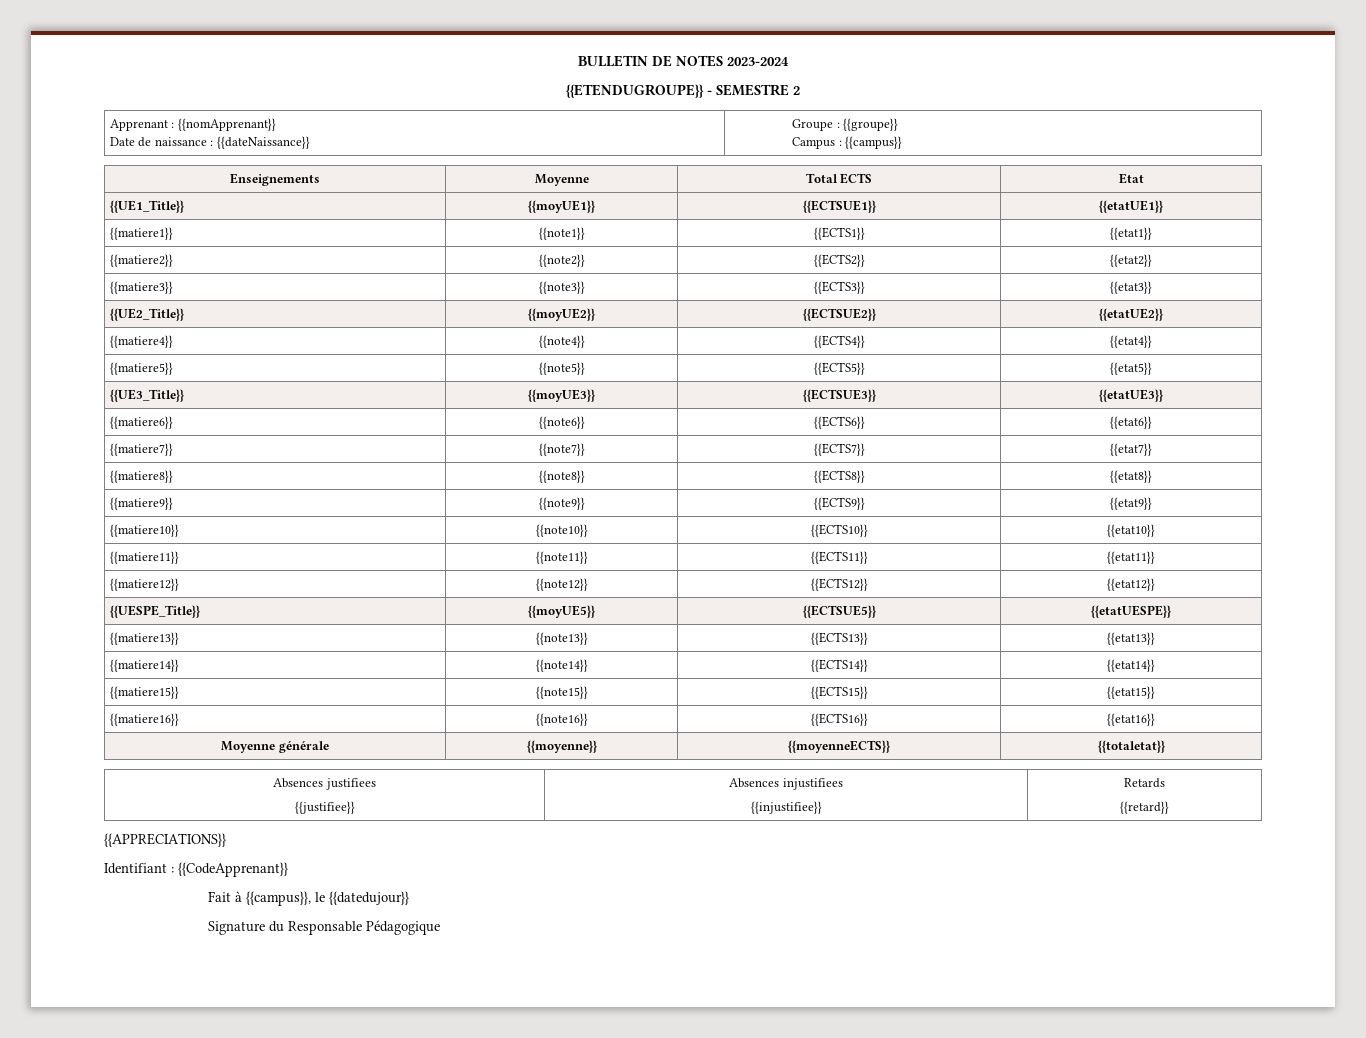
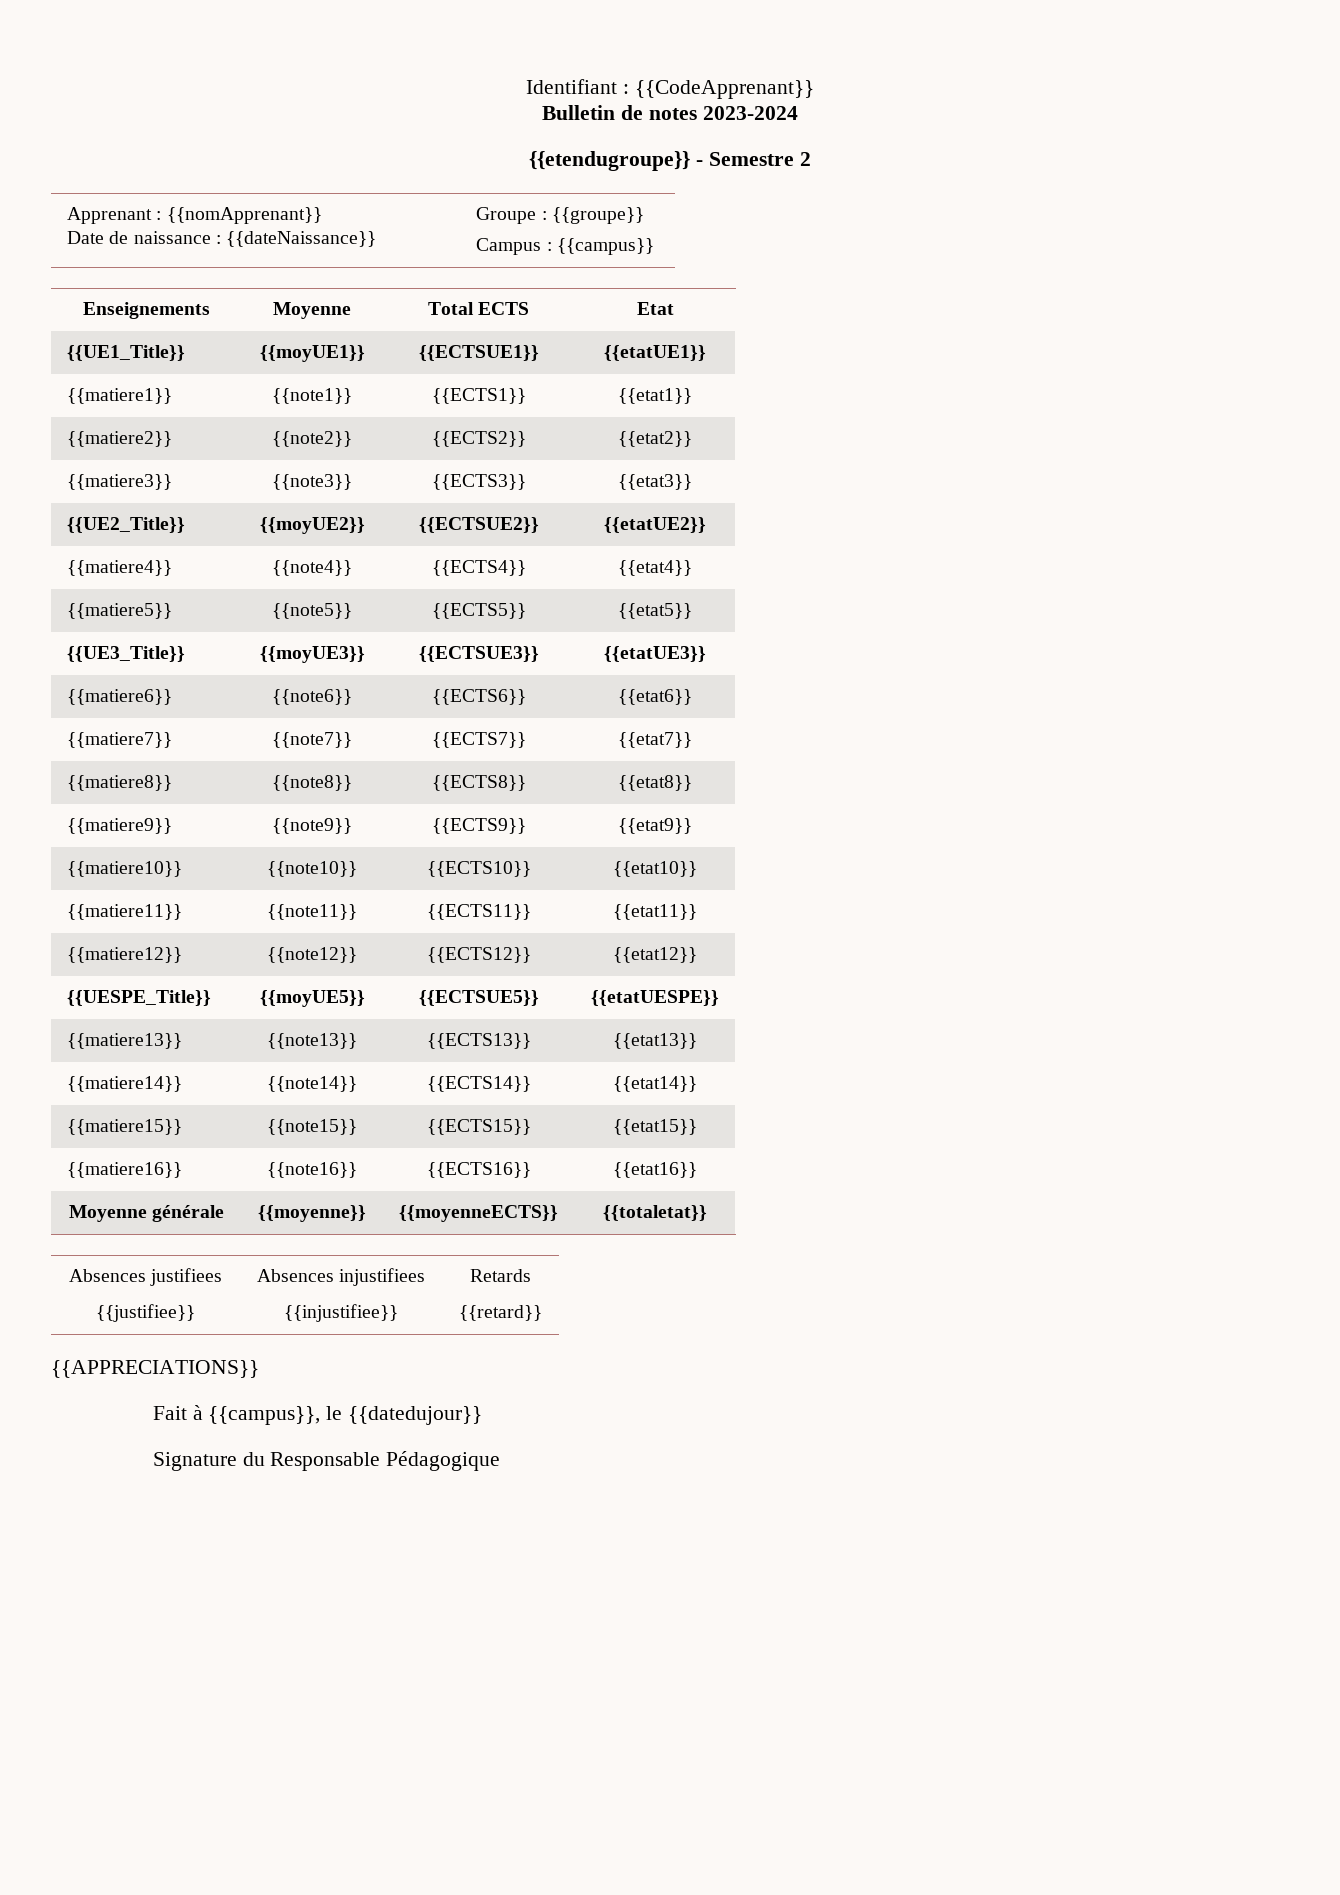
[578,55,789,67] [566,84,789,98] BULLETIN DE NOTES 2023-2024 // {{ETENDUGROUPE}} - SEMESTRE -> [526,79,814,99] [542,105,798,120] [529,151,794,171] Identifiant : {{CodeApprenant}} // Bulletin de notes 2023-2024 // {{etendugroupe}} - Semestre
[104,862,288,877] // Identifiant : {{CodeApprenant}} -> (259, 1369) none

